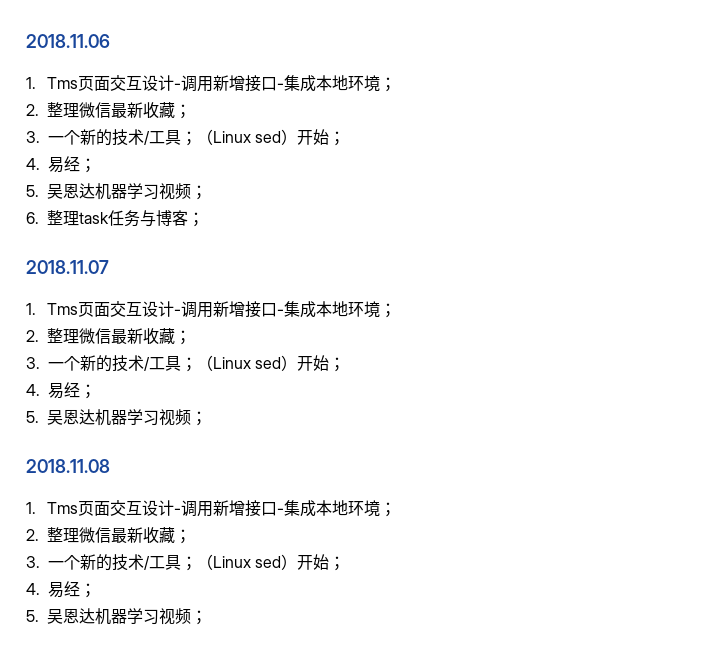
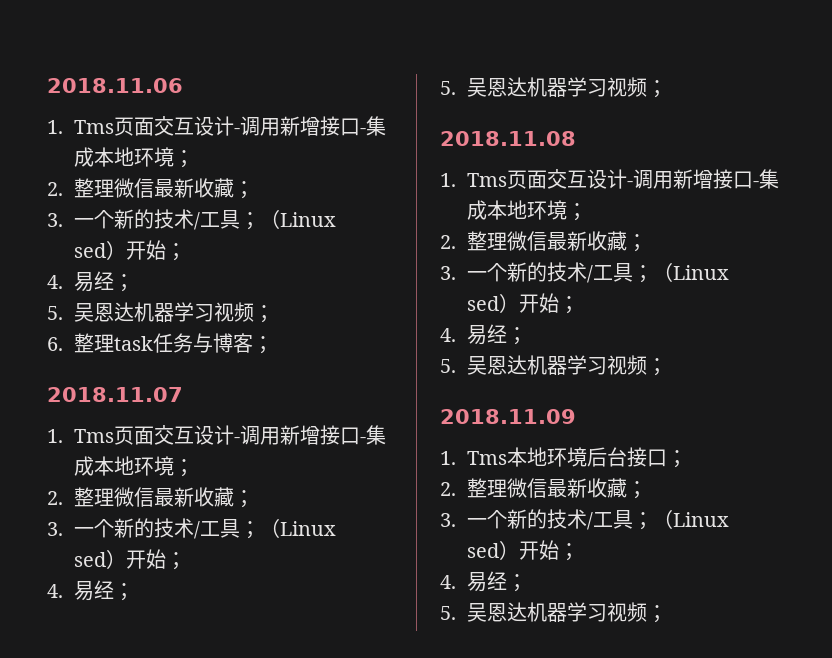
(207, 617) none -> [440,409,576,424] [440,447,687,468] [440,478,647,499] [440,509,729,530] [466,540,579,561] [440,571,527,592] [440,602,667,623] // 2018.11.09 // 1. Tms本地环境后台接口； // 2.整理微信最新收藏； // 3.一个新的技术/工具；（Linux sed）开始； // 4.易经； // 5.吴恩达机器学习视频；

